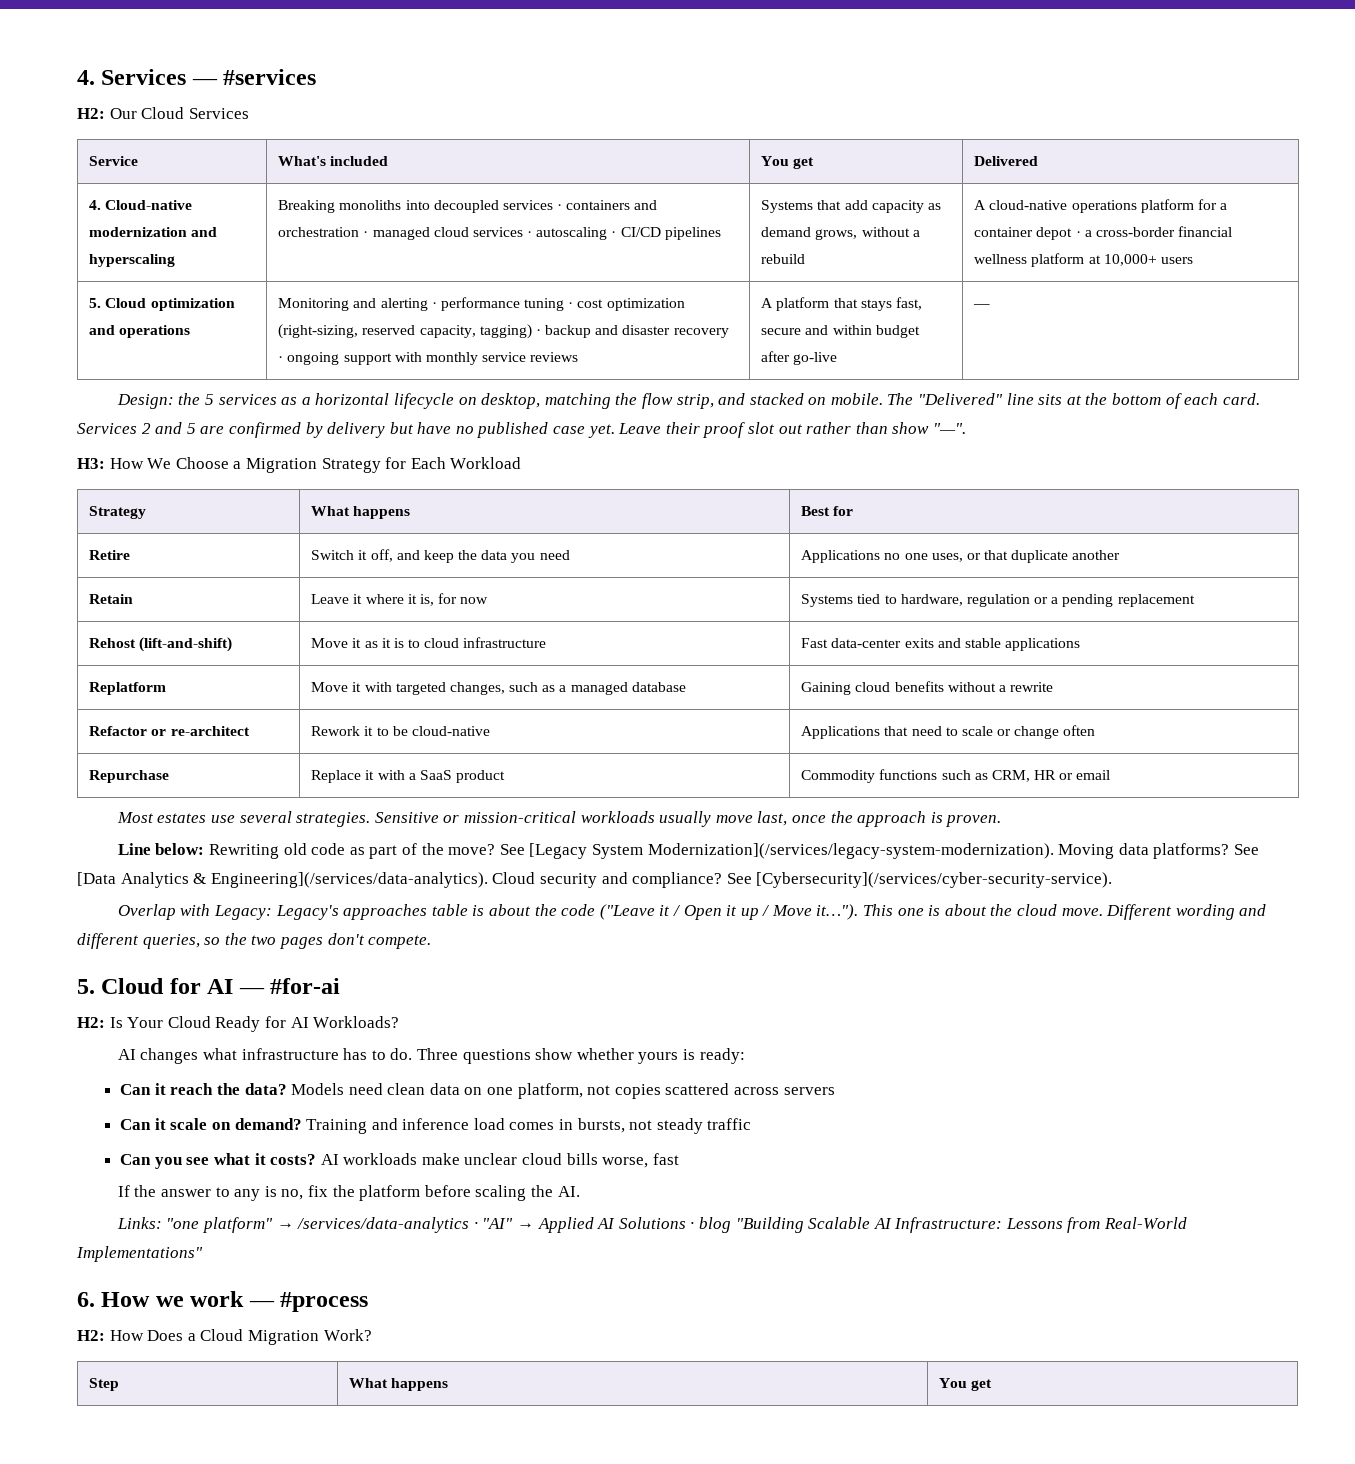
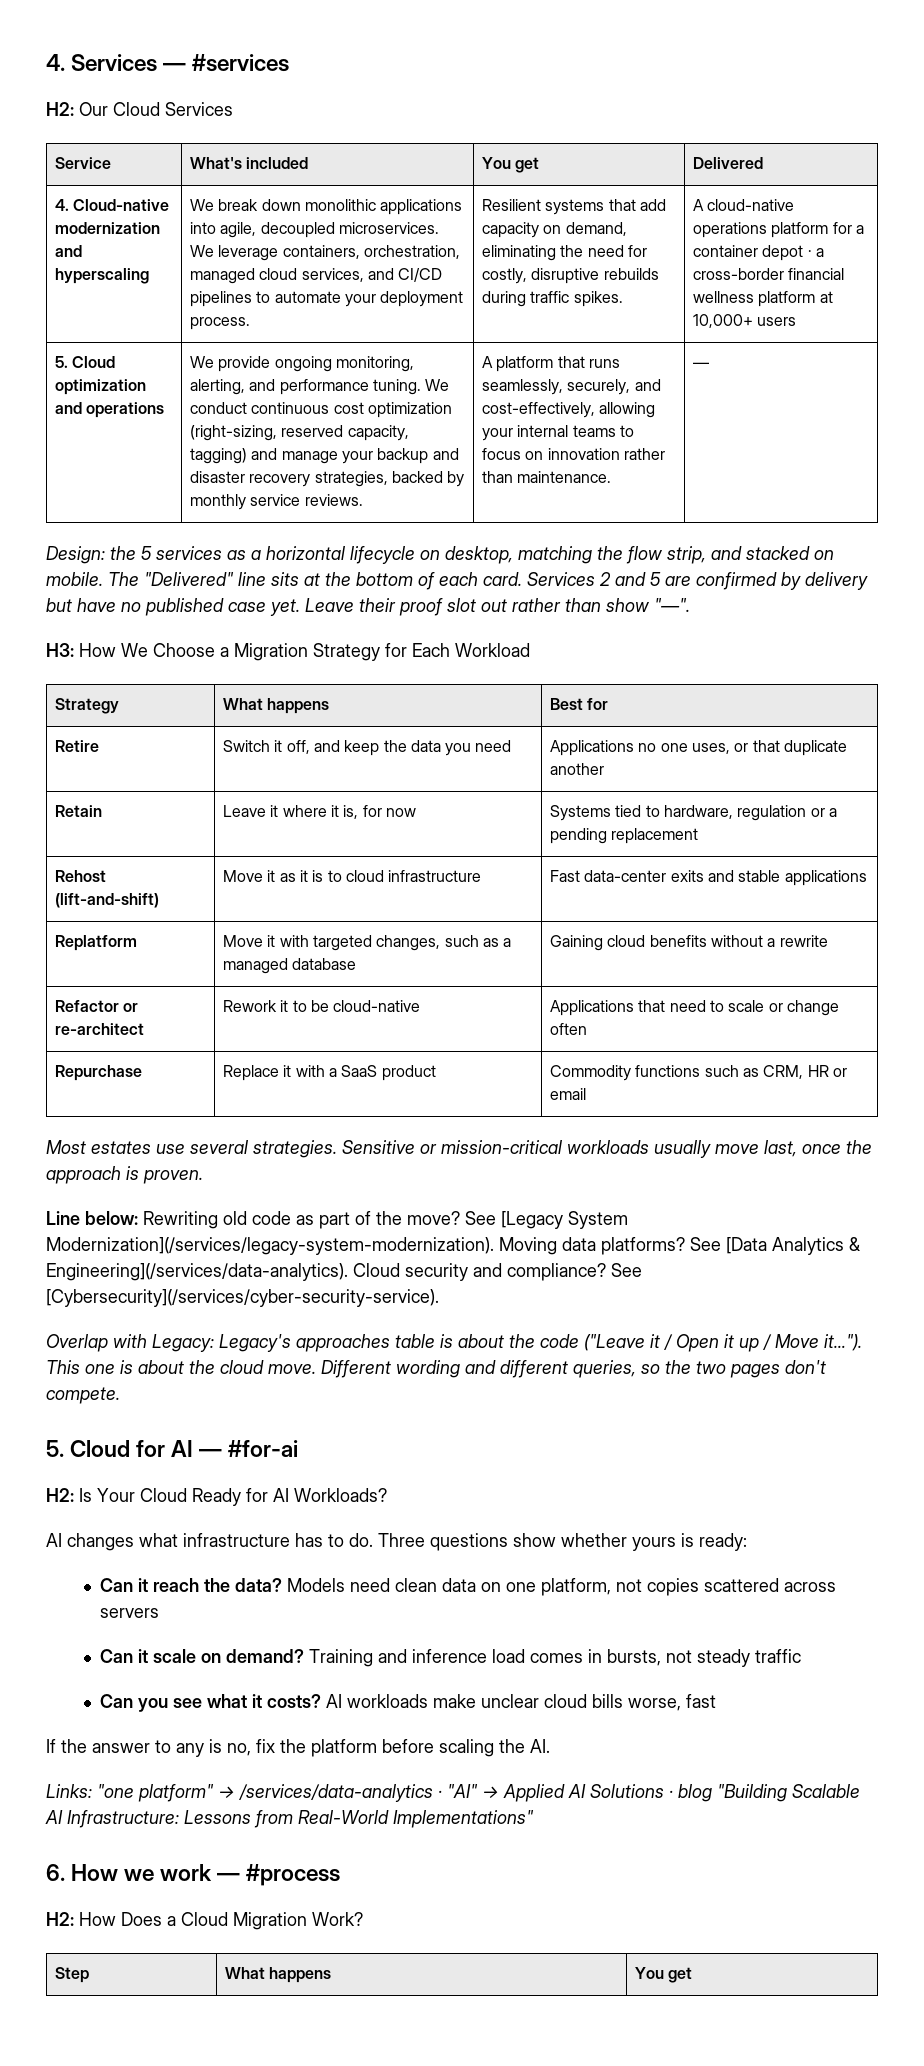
[278,200,658,213] [278,227,721,240] [761,200,941,213] [761,227,920,240] [761,254,806,264] Breaking monoliths into decoupled services · containers and orchestration · managed cloud services · autoscaling · CI/CD pipelines | Systems that add capacity as demand grows, without a rebuild -> [189,199,463,215] [189,222,439,238] [189,245,460,261] [189,268,443,284] [189,291,464,307] [189,317,250,330] [481,199,666,215] [481,222,627,238] [481,245,647,261] [481,268,659,284] [481,291,623,307] We break down monolithic applications into agile, decoupled microservices. We leverage containers, orchestration, managed cloud services, and CI/CD pipelines to automate your deployment process. | Resilient systems that add capacity on demand, eliminating the need for costly, disruptive rebuilds during traffic spikes.
[278,297,574,311] Monitoring and alerting · performance tuning · -> [189,356,414,372] [189,379,450,395] [189,402,330,414] We provide ongoing monitoring, alerting, and performance tuning. We conduct continuous
[535,329,541,335] · -> [251,448,373,464] and manage your
[278,352,422,365] · ongoing support with -> [314,471,465,487] strategies, backed by
[530,352,579,362] reviews -> [304,494,363,506] reviews.
[860,297,922,311] [761,325,920,338] [761,351,838,365] stays fast, secure and within budget after go-live -> [588,359,620,368] [481,379,661,395] [481,402,656,418] [481,425,634,441] [481,448,665,460] [481,471,612,483] runs seamlessly, securely, and cost-effectively, allowing your internal teams to focus on innovation rather than maintenance.

